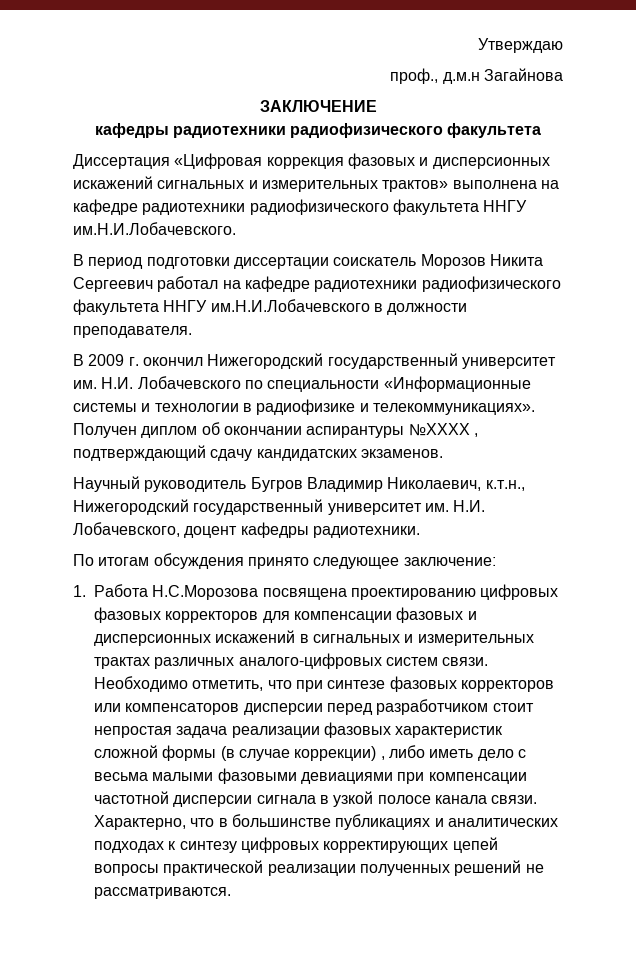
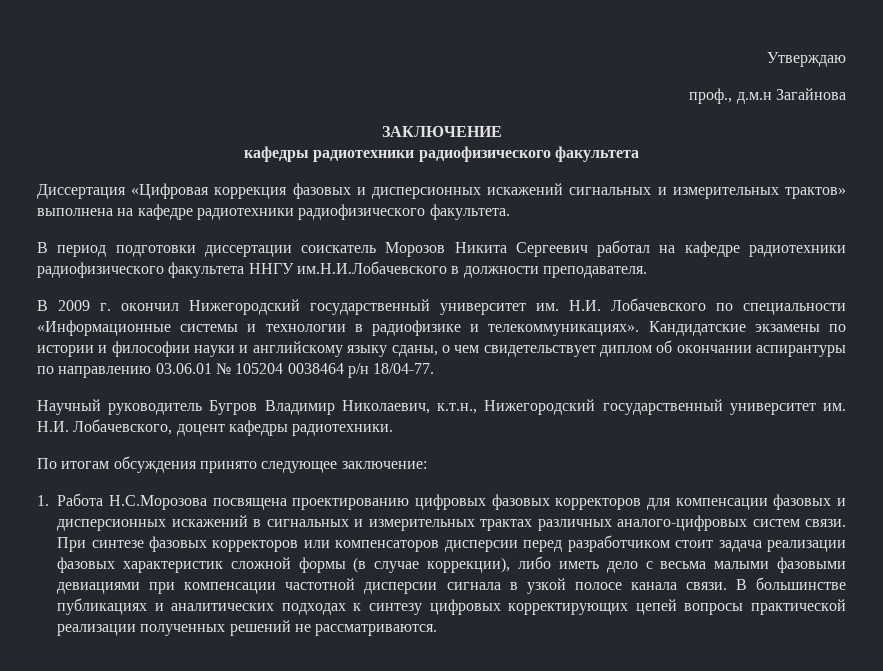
[392,199,528,215] [73,222,236,235] факультета ННГУ им.Н.И.Лобачевского. -> [429,204,510,220] факультета.
[73,422,478,438] [73,445,443,461] Получен диплом об окончании аспирантуры №ХХХХ , подтверждающий сдачу кандидатских экзаменов. -> [648,321,847,336] [37,340,846,357] [37,363,435,378] Кандидатские экзамены по истории и философии науки и английскому языку сданы, о чем свидетельствует диплом об окончании аспирантуры по направлению 03.06.01 № 105204 0038464 р/н 18/04-77.
[94,676,323,692] Необходимо отметить, что при -> [57,537,87,552] При
[94,726,172,738] непростая -> (714, 544) none
[294,746,385,761] коррекции) , -> [427,557,511,573] коррекции),
[94,815,228,830] Характерно, что в -> [735,579,747,590] В

